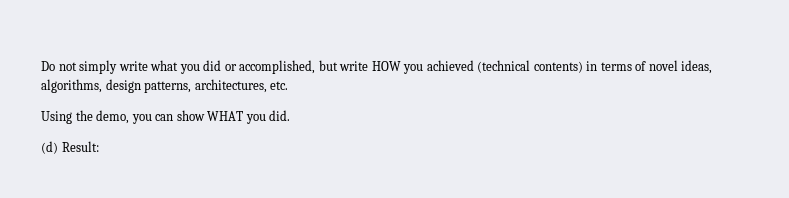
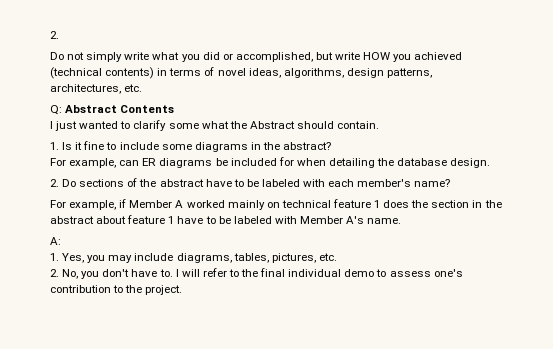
(41, 66) none -> [50,31,59,39] 2. //
[41,110,291,124] [41,141,99,154] Using the demo, you can show WHAT you did. // (d) Result: -> [50,105,175,115] [50,120,380,131] [50,141,332,152] [50,157,491,168] [50,178,451,187] [50,199,502,210] [50,215,402,224] [50,237,61,245] [50,253,337,263] [50,268,463,279] [50,285,183,295] Q: Abstract Contents // I just wanted to clarify some what the Abstract should contain. // 1. Is it fine to include some diagrams in the abstract? // For example, can ER diagrams be included for when detailing the database design. // 2. Do sections of the abstract have to be labeled with each member's name? // For example, if Member A worked mainly on technical feature 1 does the section in the abstract about feature 1 have to be labeled with Member A's name. // A: // 1. Yes, you may include diagrams, tables, pictures, etc. // 2. No, you don't have to. I will refer to the final individual demo to assess one's contribution to the project.

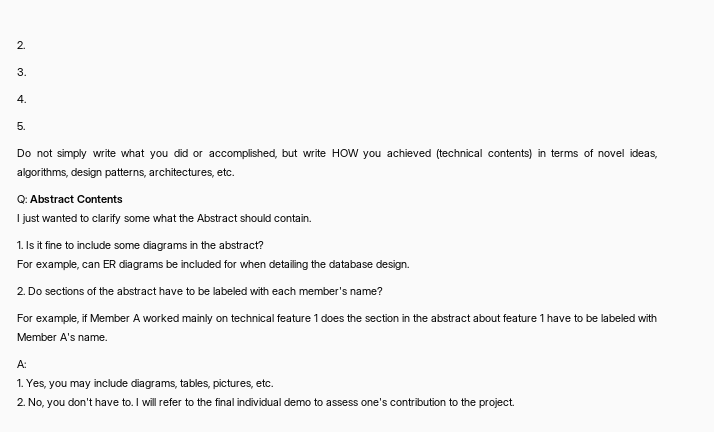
[50,31,59,39] 2. -> [17,41,25,49] [17,68,26,76] [17,95,26,103] [17,122,25,130] 2. // 3. // 4. // 5.

